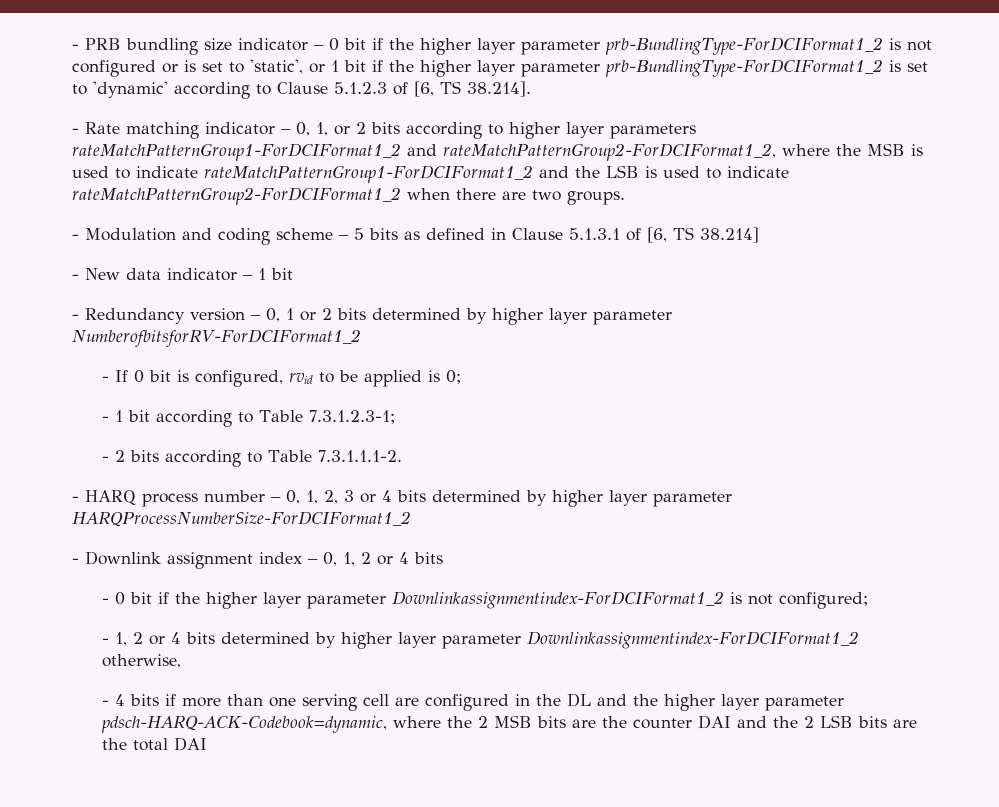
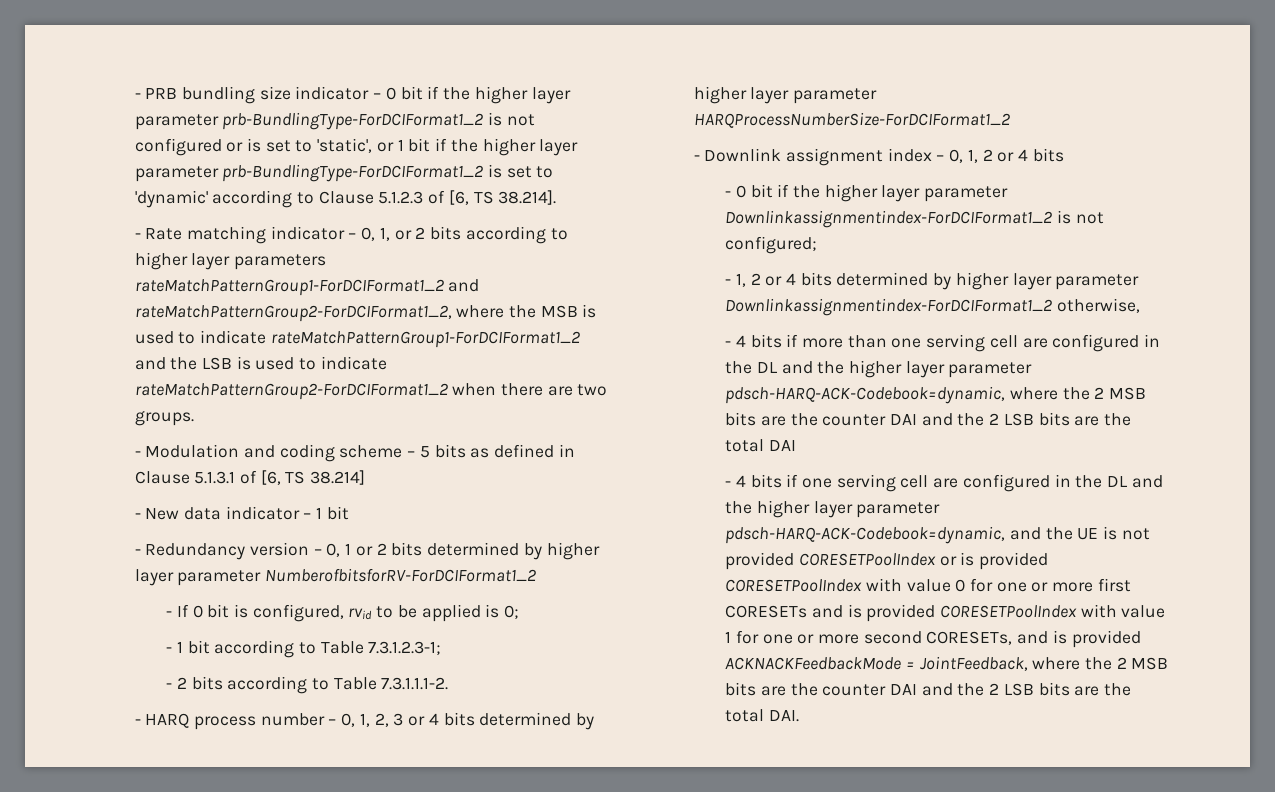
(208, 744) none -> [725,474,1163,492] [725,500,941,518] [725,526,1150,544] [725,552,1048,570] [725,578,1131,592] [725,604,1166,622] [725,630,1141,648] [725,656,1169,671] [725,682,1132,696] [725,709,799,722] // - 4 bits if one serving cell are configured in the DL and the higher layer parameter pdsch-HARQ-ACK-Codebook=dynamic, and the UE is not provided CORESETPoolIndex or is provided CORESETPoolIndex with value 0 for one or more first CORESETs and is provided CORESETPoolIndex with value 1 for one or more second CORESETs, and is provided ACKNACKFeedbackMode = JointFeedback, where the 2 MSB bits are the counter DAI and the 2 LSB bits are the total DAI.

